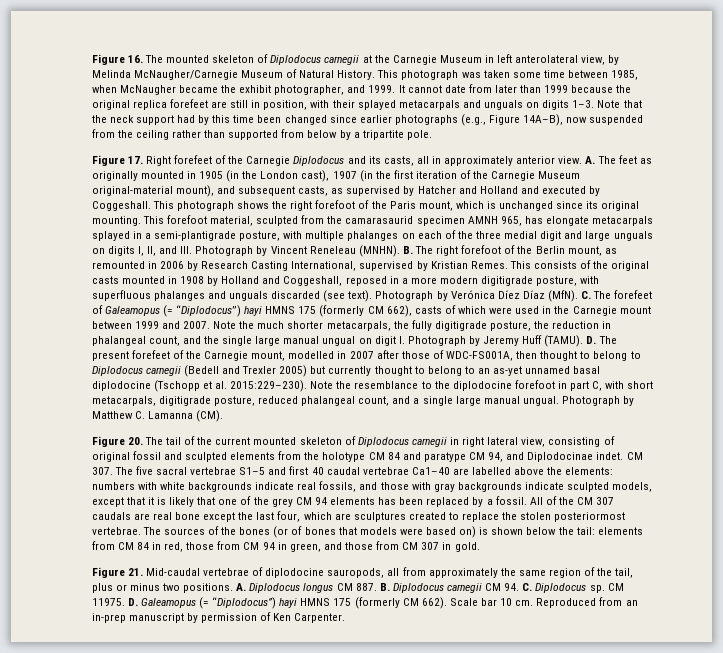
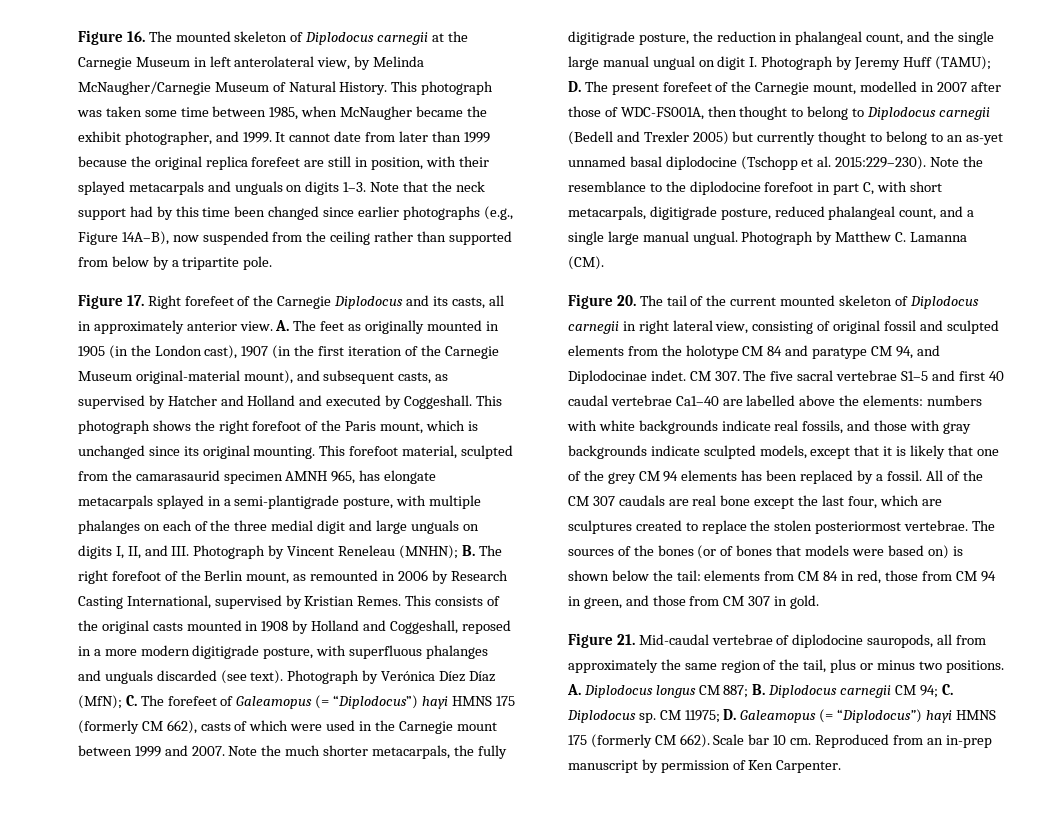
[358,245,400,257] (MNHN). -> [399,545,459,559] (MNHN);
[547,290,578,302] (MfN). -> [77,695,122,709] (MfN);
[544,335,584,347] (TAMU). -> [934,56,991,70] (TAMU);
[355,583,377,591] 887. -> [723,685,749,698] 887;
[504,583,520,591] 94. -> [920,685,939,698] 94;
[91,598,125,606] 11975. -> [684,710,720,723] 11975;

